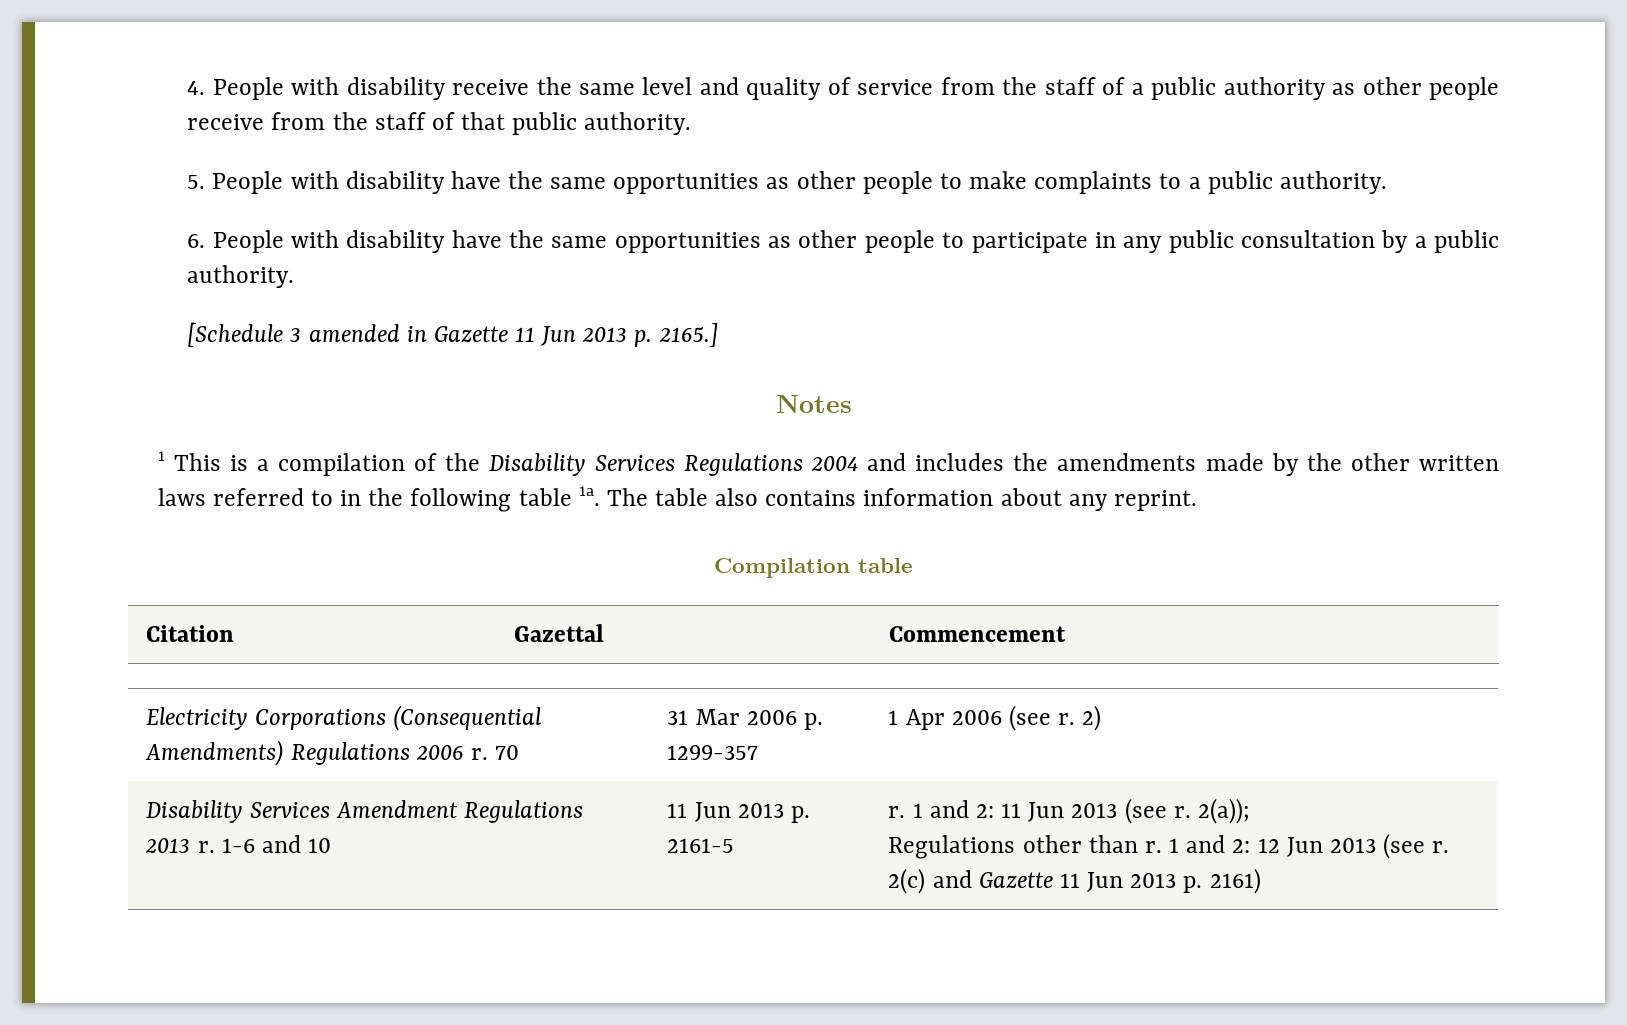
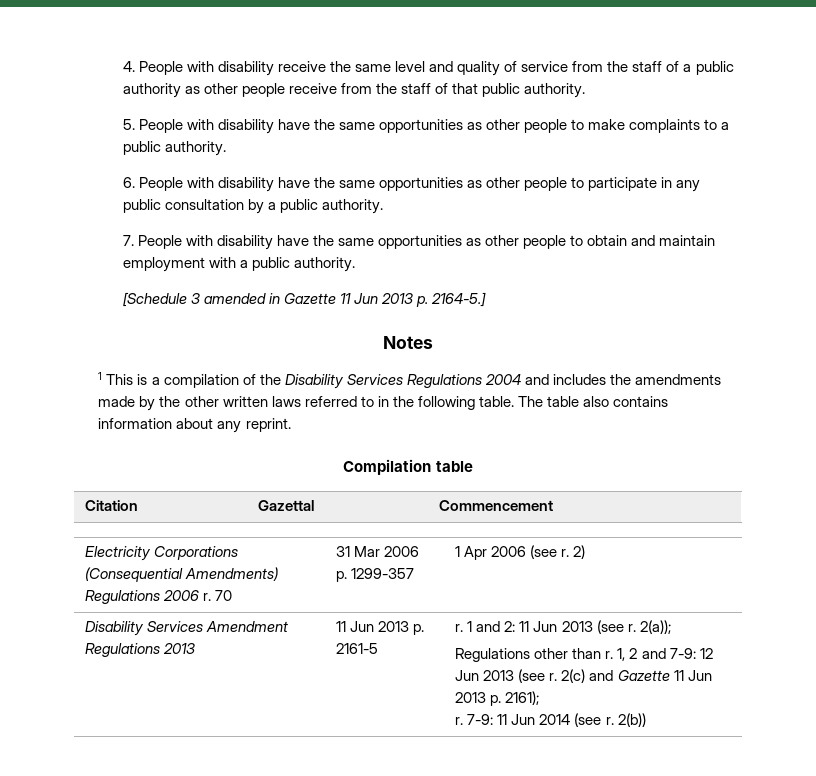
(295, 276) none -> [122,235,716,250] [122,257,355,272] // 7. People with disability have the same opportunities as other people to obtain and maintain employment with a public authority.
[658,323,718,347] 2165.] -> [431,292,487,307] 2164-5.]
[518,486,600,506] table 1a. -> [478,396,514,407] table.
[197,835,332,853] r. 1-6 and 10 -> (196, 648) none
[1169,835,1251,853] 1 and 2: -> [617,648,696,661] 1, 2 and 7-9:
[1209,868,1261,894] 2161) -> [505,691,540,705] [455,713,646,727] 2161); // r. 7-9: 11 Jun 2014 (see r. 2(b))

